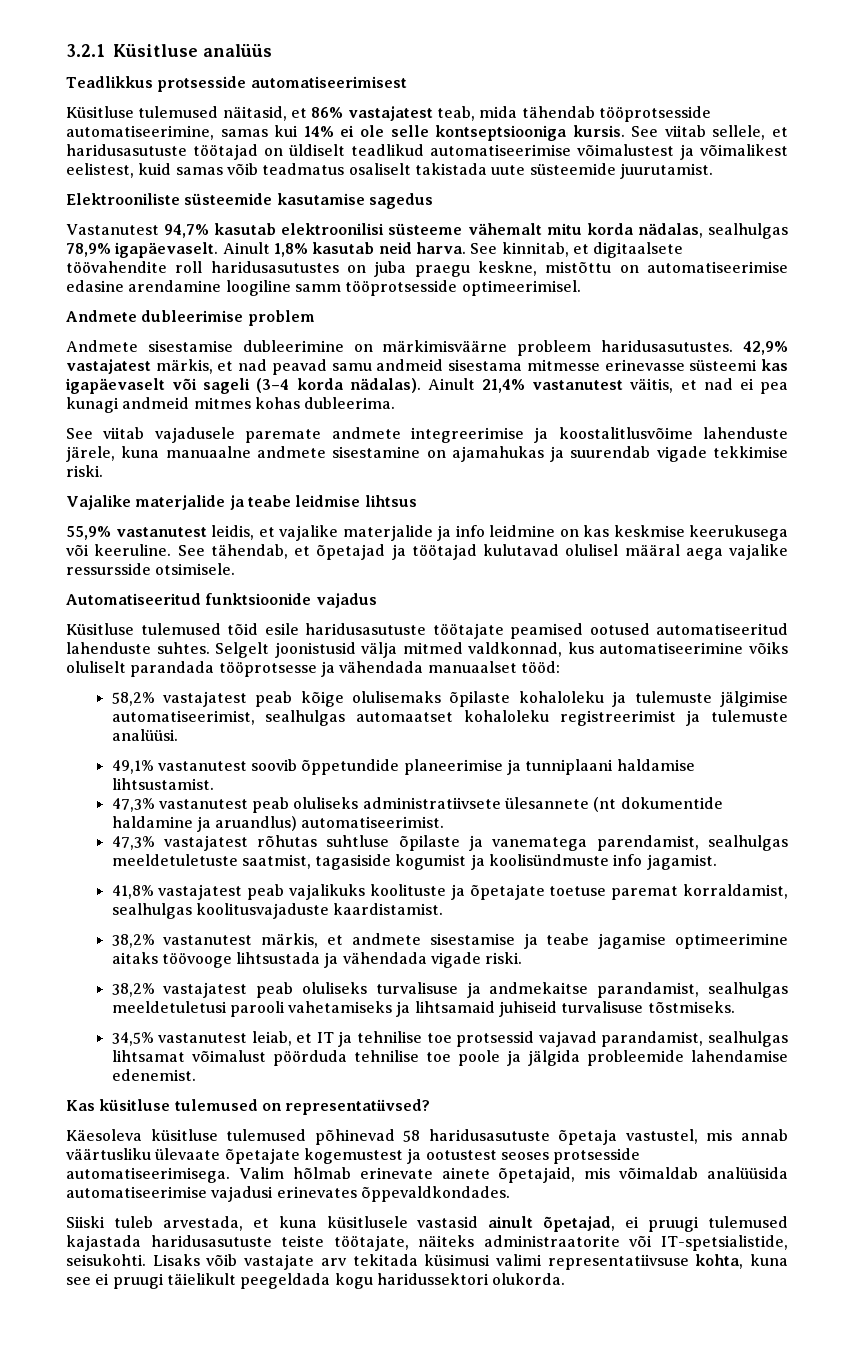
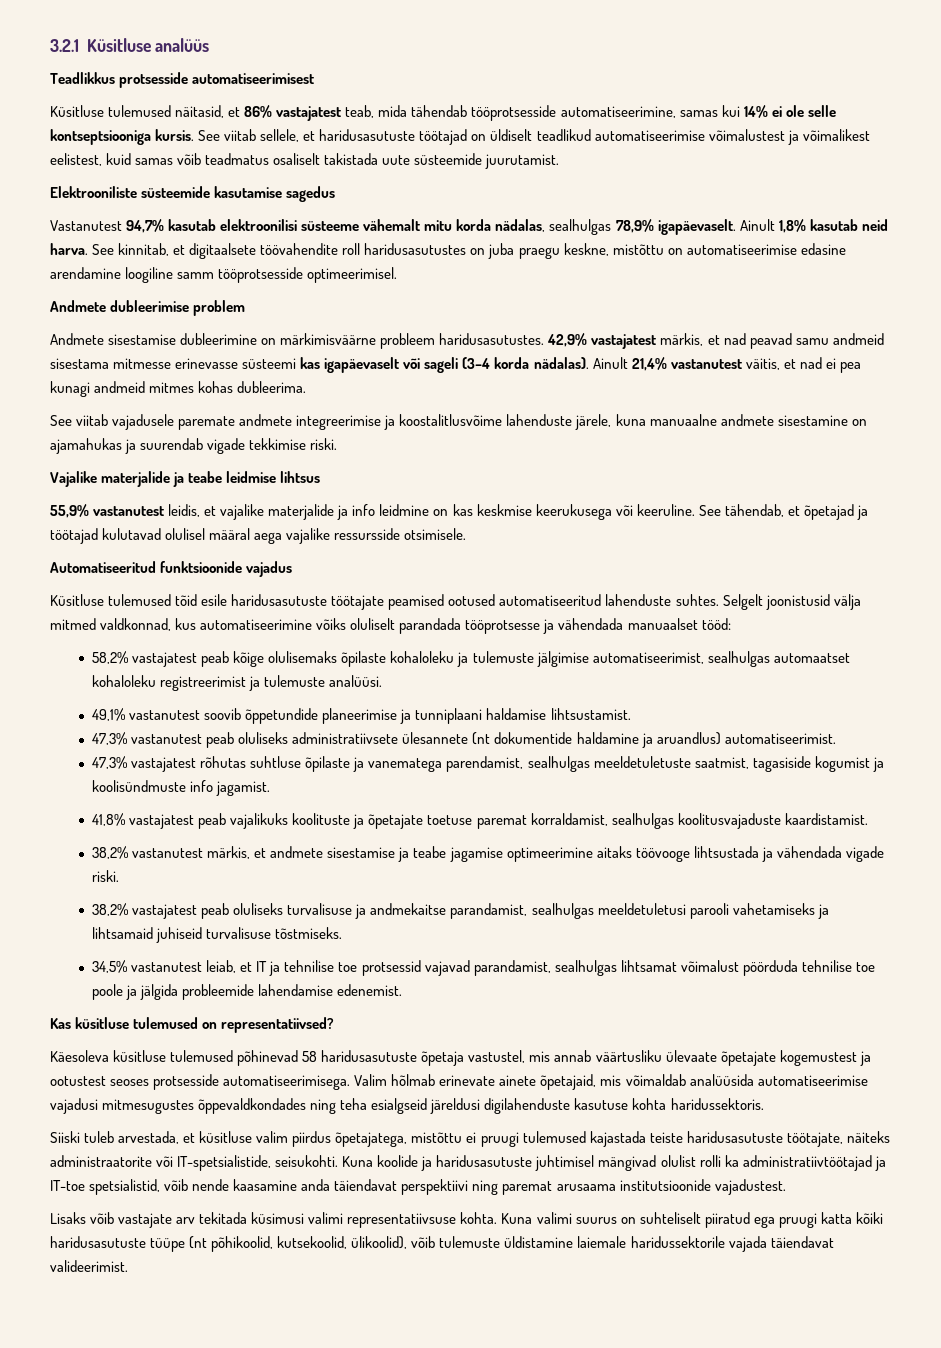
[276,1186,510,1202] erinevates õppevaldkondades. -> [102,1098,764,1114] mitmesugustes õppevaldkondades ning teha esialgseid järeldusi digilahenduste kasutuse kohta haridussektoris.
[278,1216,616,1232] kuna küsitlusele vastasid ainult õpetajad, -> [199,1131,463,1147] küsitluse valim piirdus õpetajatega, mistõttu
[150,1235,325,1247] haridusasutuste teiste -> [649,1131,783,1143] teiste haridusasutuste
(146, 1260) none -> [342,1155,886,1171] [50,1179,786,1195] Kuna koolide ja haridusasutuste juhtimisel mängivad olulist rolli ka administratiivtöötajad ja IT-toe spetsialistid, võib nende kaasamine anda täiendavat perspektiivi ning paremat arusaama institutsioonide vajadustest. //
[695,1254,789,1269] [66,1273,566,1289] kohta, kuna see ei pruugi täielikult peegeldada kogu haridussektori olukorda. -> [460,1212,883,1228] [50,1236,834,1252] [50,1260,128,1272] kohta. Kuna valimi suurus on suhteliselt piiratud ega pruugi katta kõiki haridusasutuste tüüpe (nt põhikoolid, kutsekoolid, ülikoolid), võib tulemuste üldistamine laiemale haridussektorile vajada täiendavat valideerimist.

